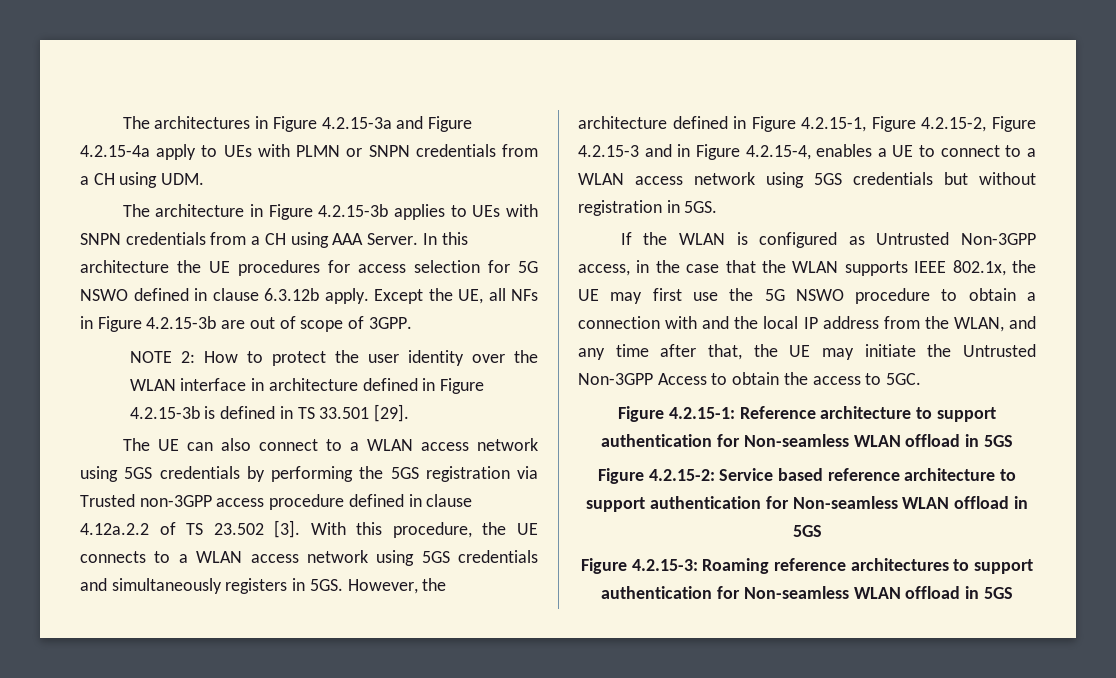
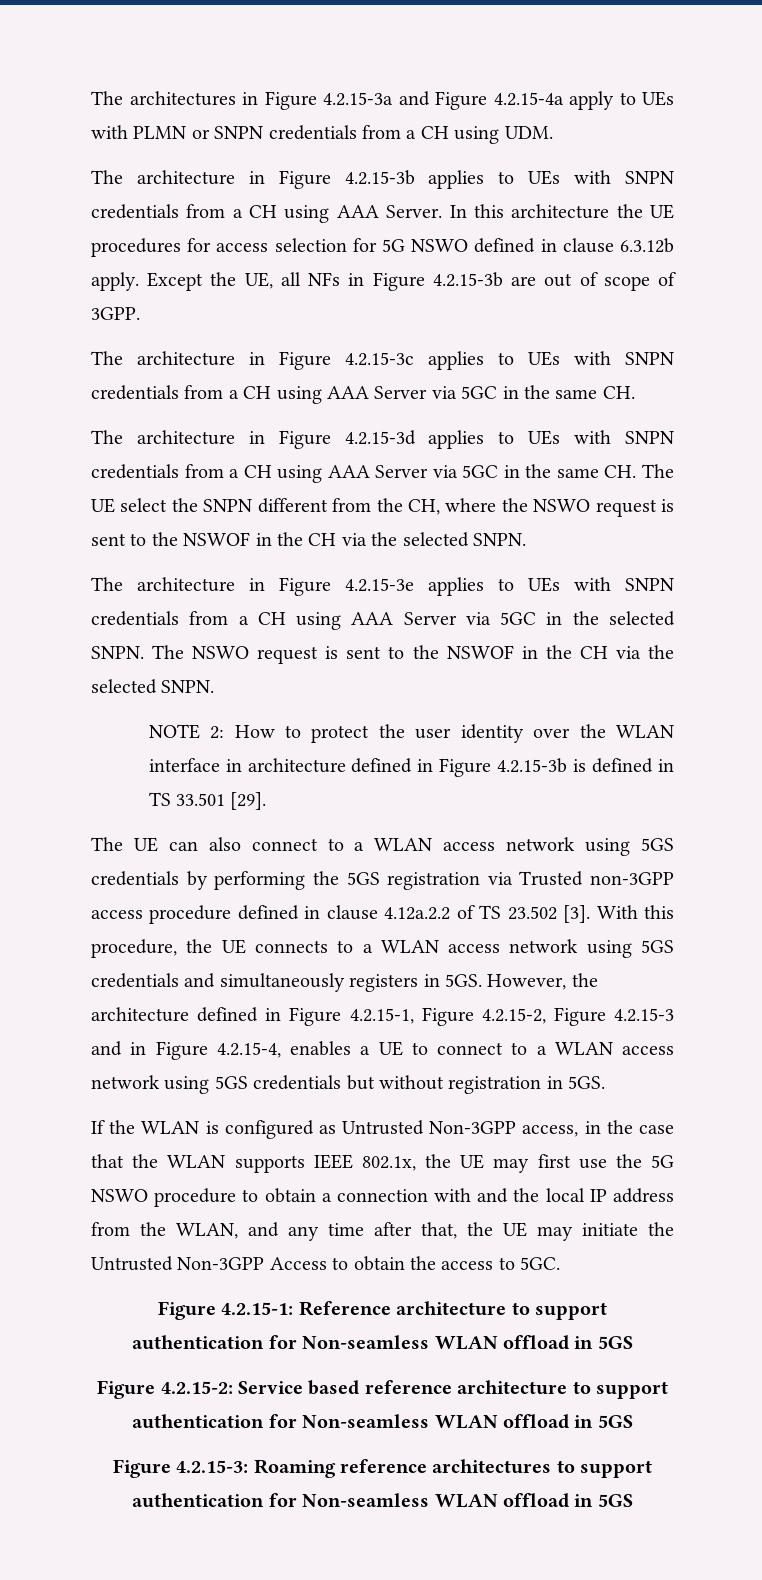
(412, 323) none -> [91,351,674,370] [91,385,635,404] [91,430,675,449] [91,464,675,483] [91,498,675,517] [91,532,526,547] [91,577,674,596] [91,611,675,630] [91,645,675,664] [91,679,215,694] // The architecture in Figure 4.2.15-3c applies to UEs with SNPN credentials from a CH using AAA Server via 5GC in the same CH. // The architecture in Figure 4.2.15-3d applies to UEs with SNPN credentials from a CH using AAA Server via 5GC in the same CH. The UE select the SNPN different from the CH, where the NSWO request is sent to the NSWOF in the CH via the selected SNPN. // The architecture in Figure 4.2.15-3e applies to UEs with SNPN credentials from a CH using AAA Server via 5GC in the selected SNPN. The NSWO request is sent to the NSWOF in the CH via the selected SNPN.

